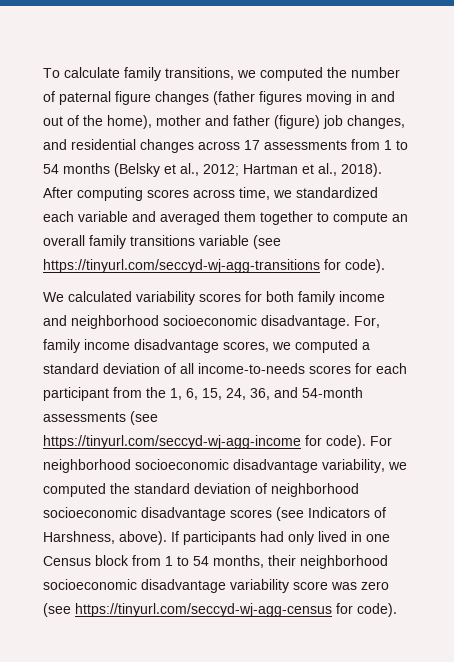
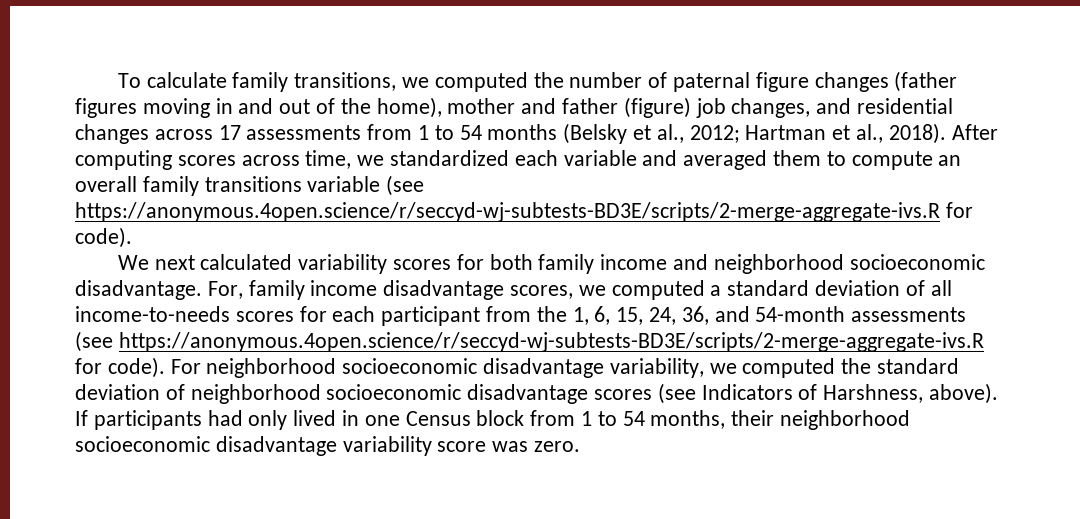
[260,211,313,225] together -> (822, 158) none
[43,259,320,273] https://tinyurl.com/seccyd-wj-agg-transitions -> [75,202,940,222] https://anonymous.4open.science/r/seccyd-wj-subtests-BD3E/scripts/2-merge-aggregate-ivs.R
(64, 297) none -> [154,255,195,270] next
[43,435,301,449] https://tinyurl.com/seccyd-wj-agg-income -> [118,332,984,352] https://anonymous.4open.science/r/seccyd-wj-subtests-BD3E/scripts/2-merge-aggregate-ivs.R
[361,581,389,590] [43,603,397,617] zero (see https://tinyurl.com/seccyd-wj-agg-census for code). -> [534,441,581,452] zero.

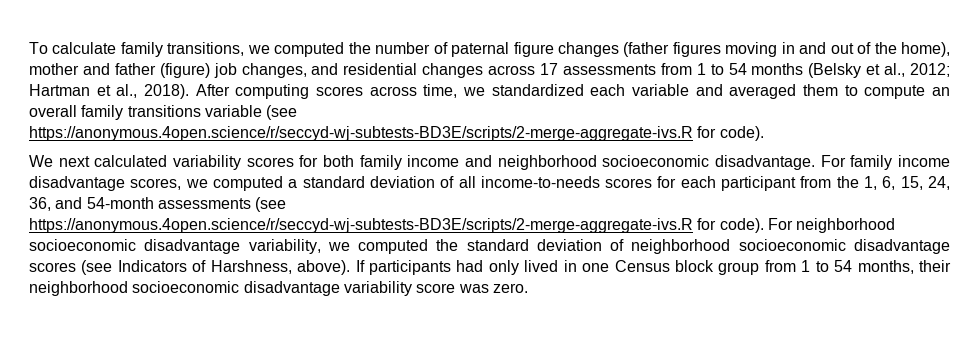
[207,281,243,299] For, -> [820,155,846,167] For
(525, 418) none -> [718,262,760,275] group

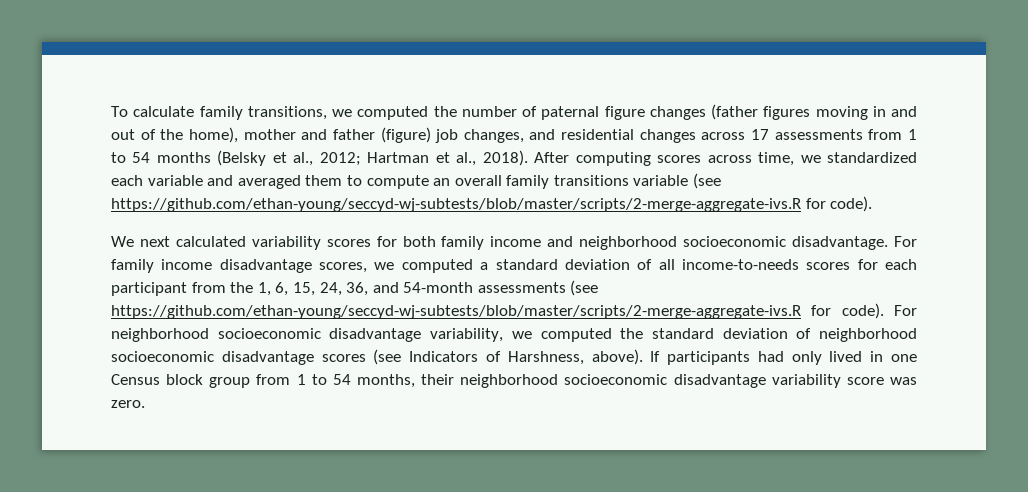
[29,126,693,141] https://anonymous.4open.science/r/seccyd-wj-subtests-BD3E/scripts/2-merge-aggregate-ivs.R -> [111,198,801,212] https://github.com/ethan-young/seccyd-wj-subtests/blob/master/scripts/2-merge-aggregate-ivs.R
[29,218,693,233] https://anonymous.4open.science/r/seccyd-wj-subtests-BD3E/scripts/2-merge-aggregate-ivs.R -> [111,305,801,319] https://github.com/ethan-young/seccyd-wj-subtests/blob/master/scripts/2-merge-aggregate-ivs.R

